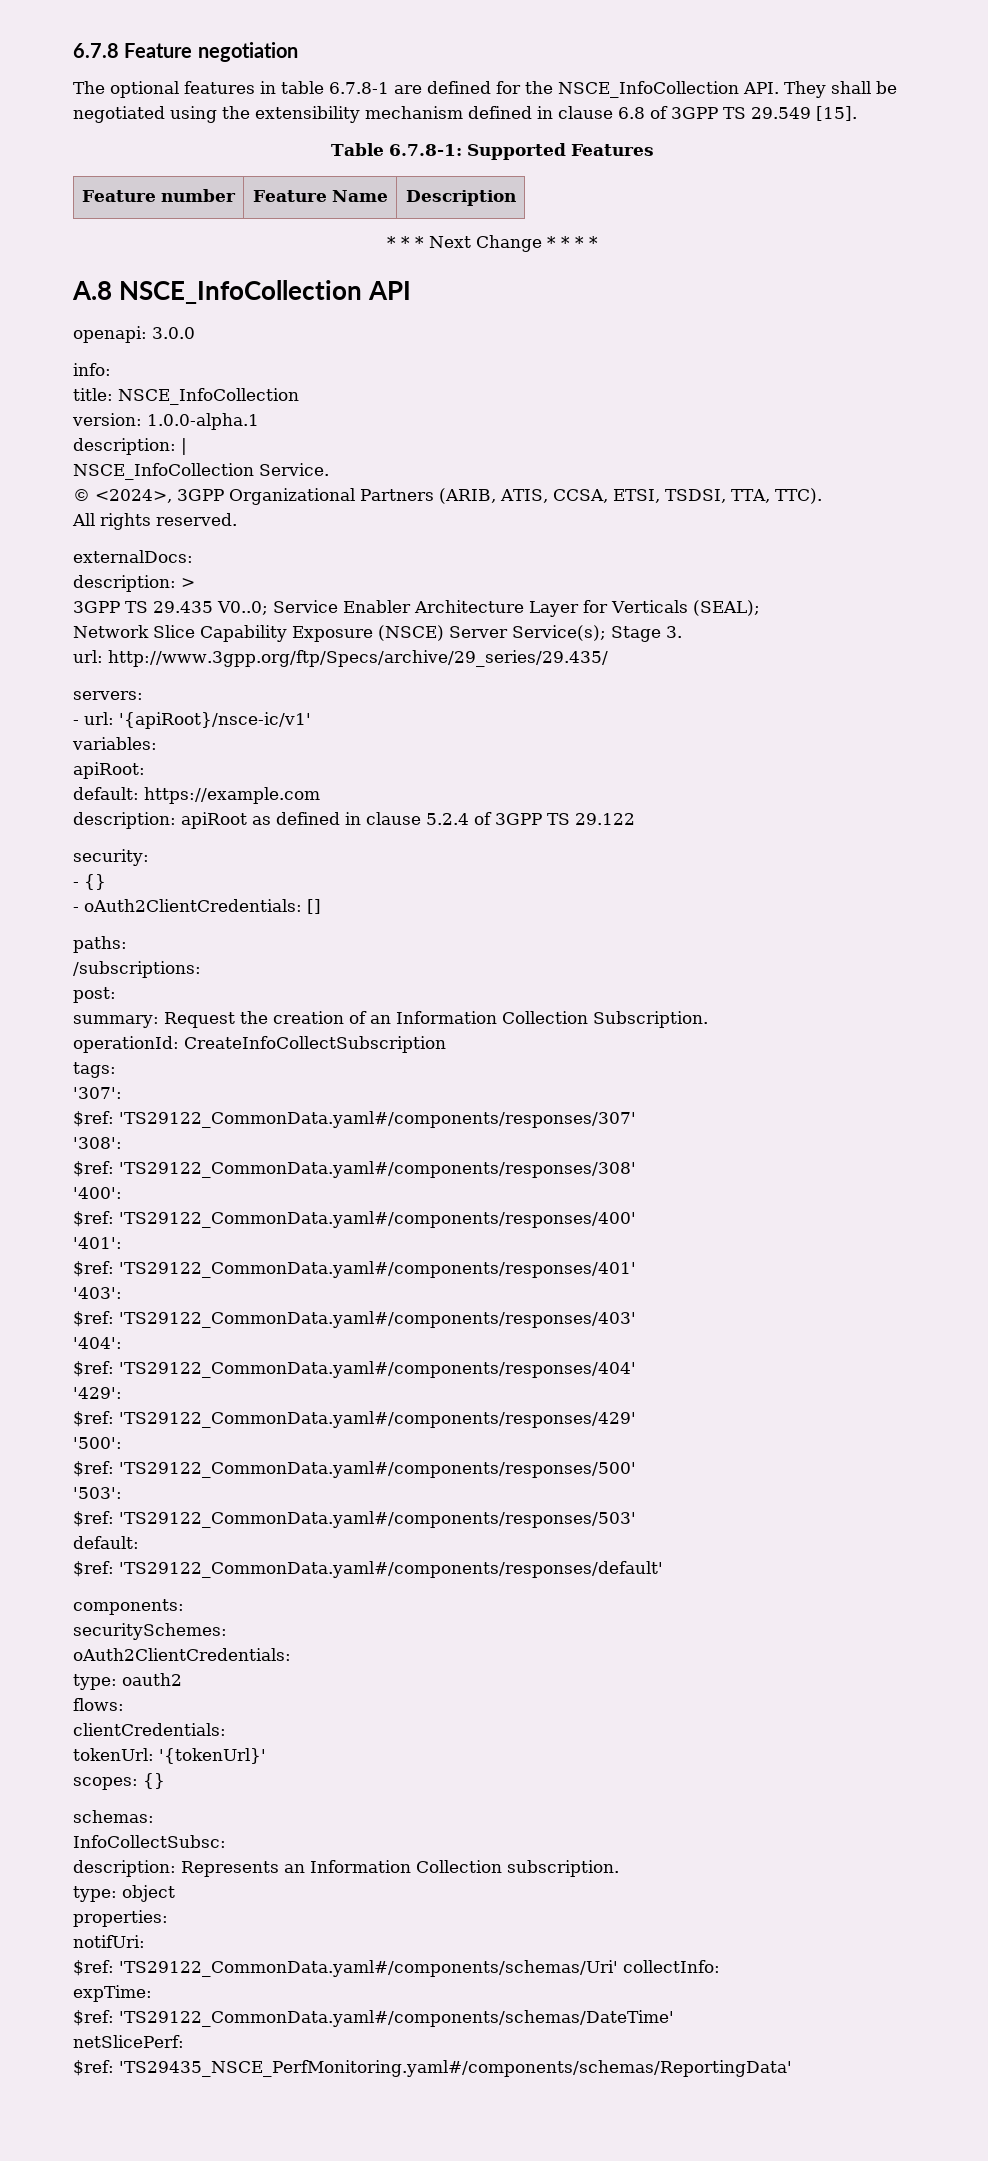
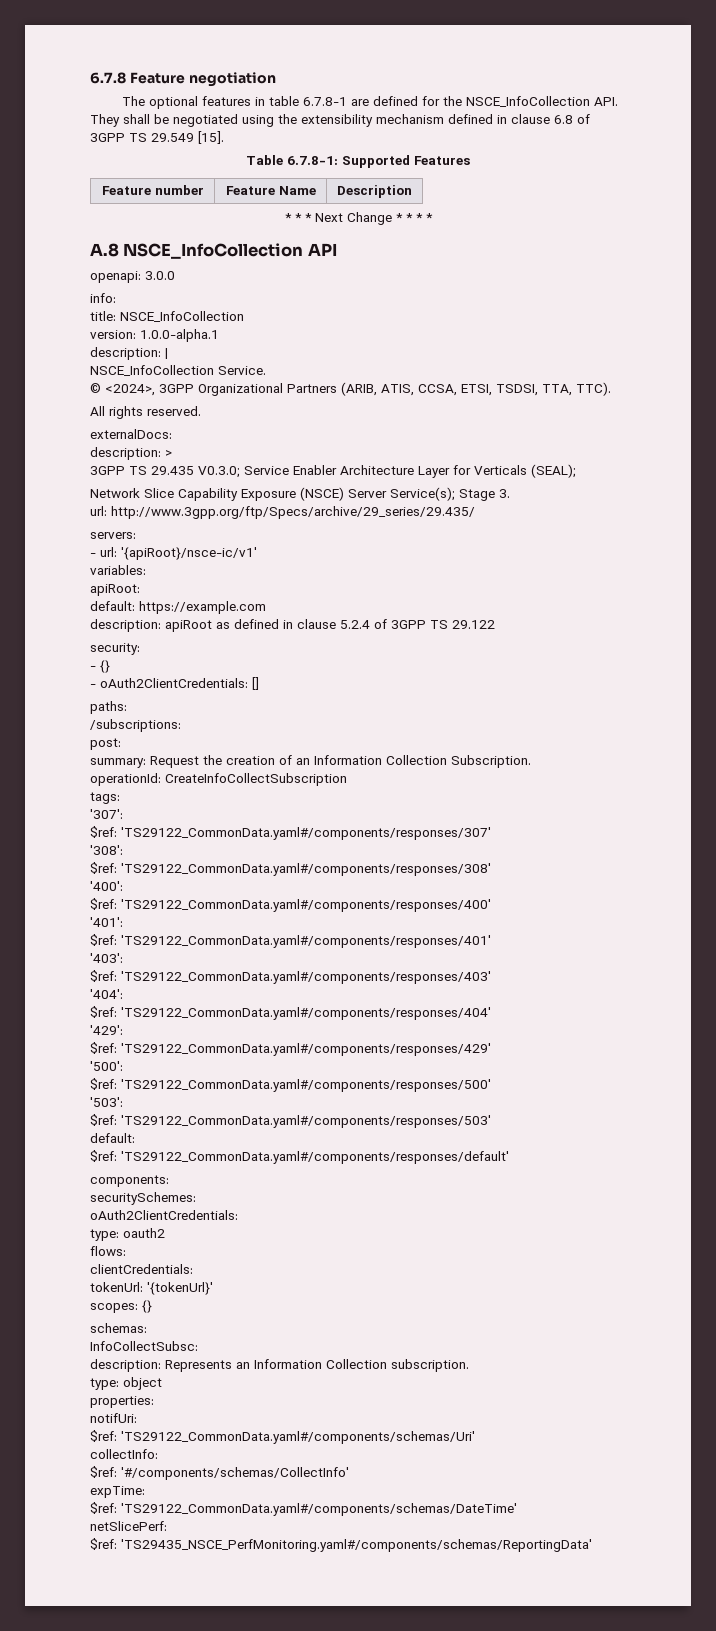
[217,601,268,615] V0..0; -> [198,466,240,478] V0.3.0;
(618, 1968) none -> (475, 1437) //
(720, 1966) none -> [90,1466,349,1480] // $ref: '#/components/schemas/CollectInfo'

